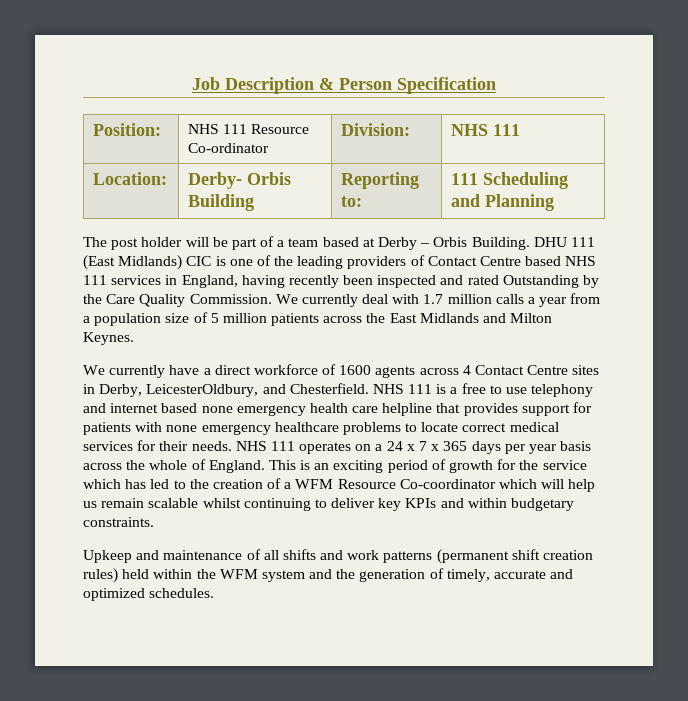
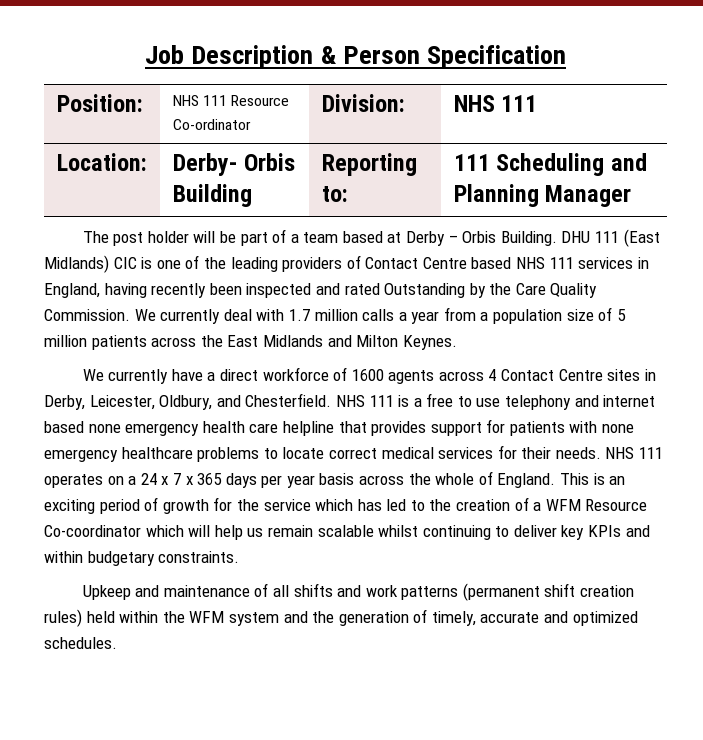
(555, 202) none -> [545,185,632,207] Manager
[146,384,259,397] LeicesterOldbury, -> [89,395,213,410] Leicester, Oldbury,

